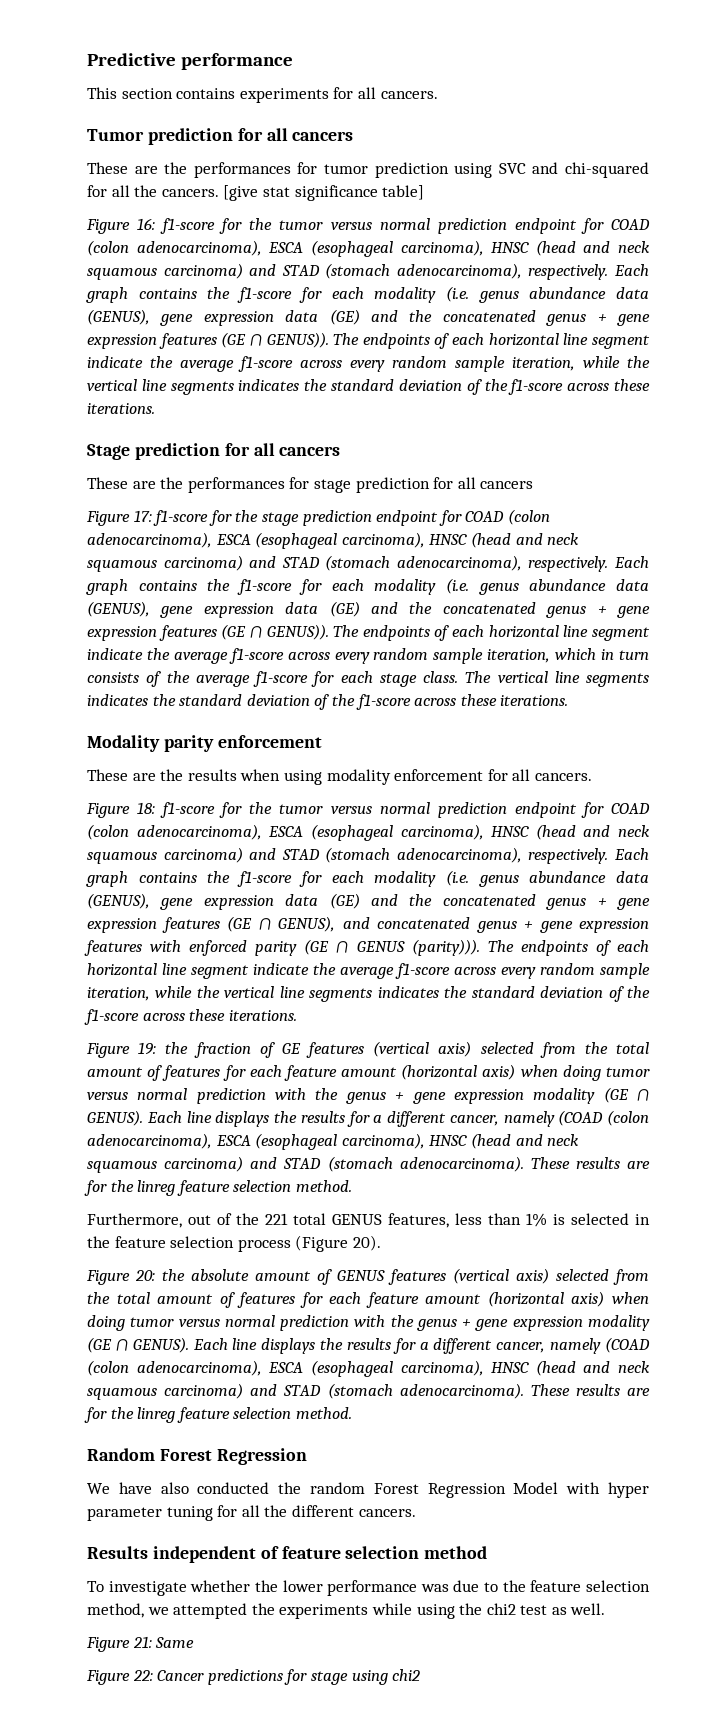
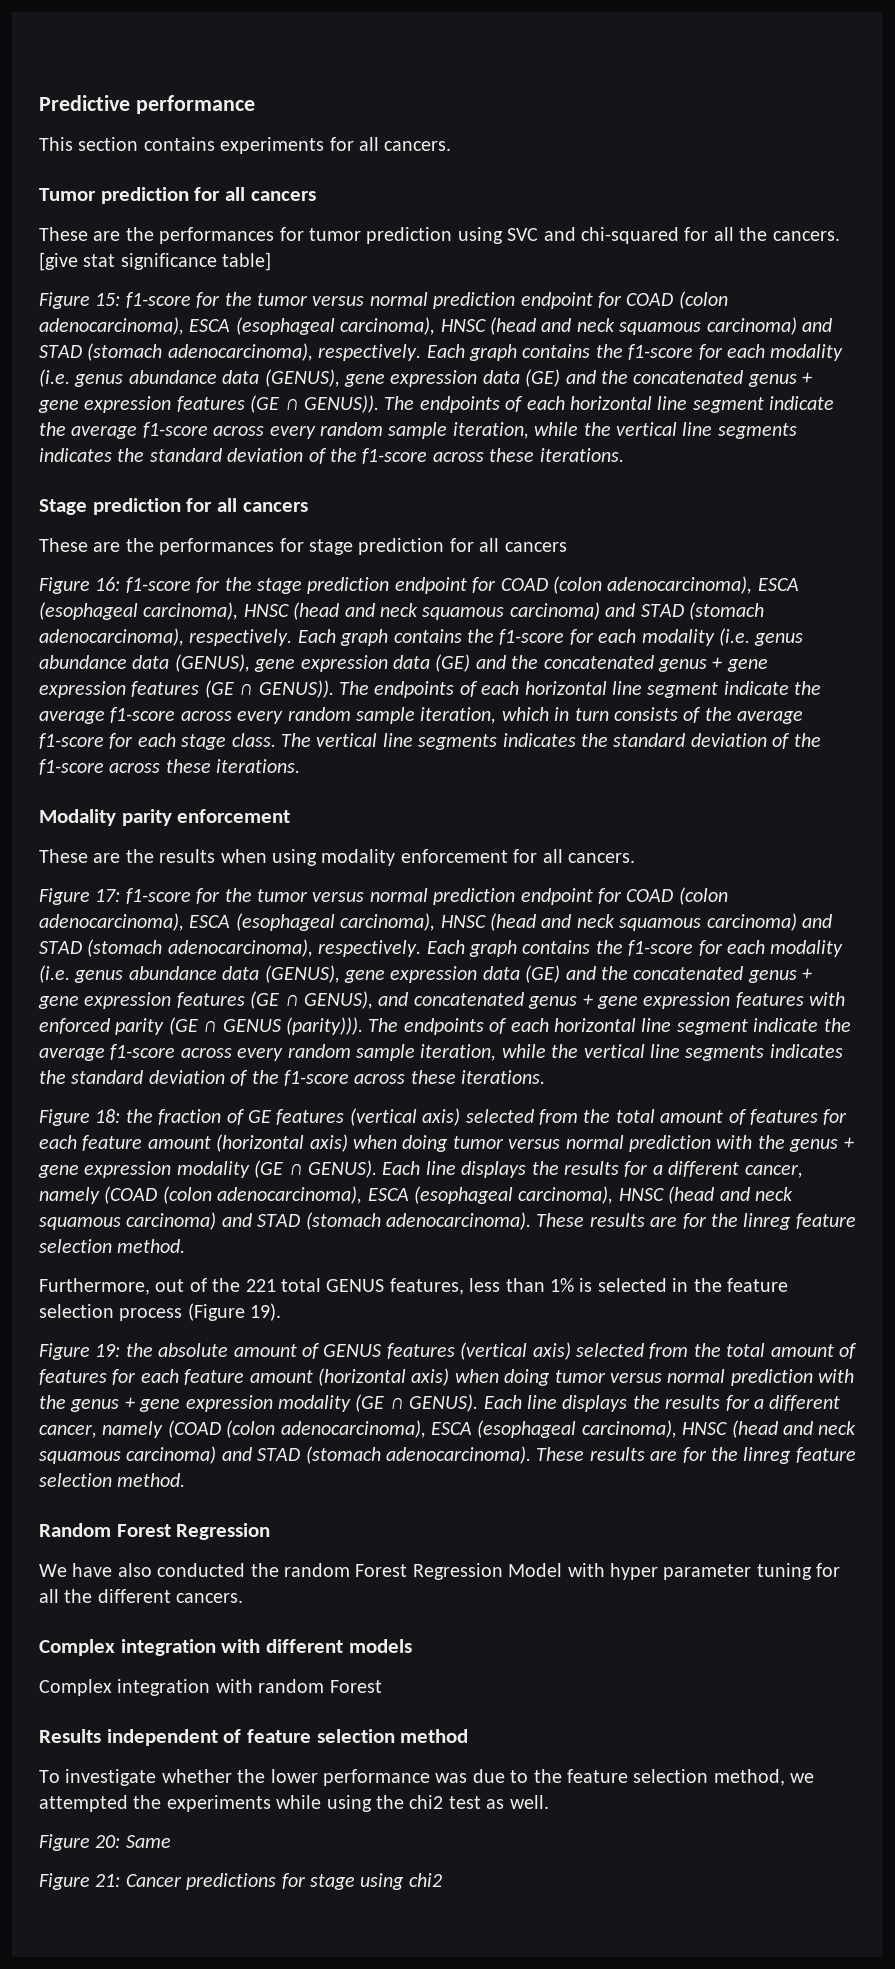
[137,218,156,230] 16: -> [95,293,121,306] 15:
[133,510,152,522] 17: -> [95,577,121,591] 16:
[137,802,156,814] 18: -> [95,889,121,902] 17:
[138,1042,157,1055] 19: -> [95,1109,121,1123] 18:
[352,1235,381,1251] [86,1270,155,1285] 20). // Figure 20: -> [250,1303,282,1321] [39,1343,121,1360] 19). // Figure 19:
(416, 1513) none -> [39,1639,412,1656] [39,1679,382,1696] // Complex integration with different models // Complex integration with random Forest
[132,1636,152,1648] 21: -> [95,1835,121,1848] 20:
[132,1670,153,1681] 22: -> [95,1874,121,1887] 21:

